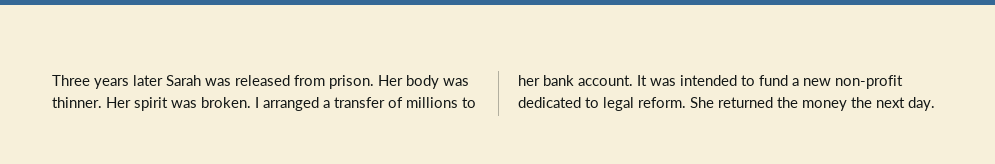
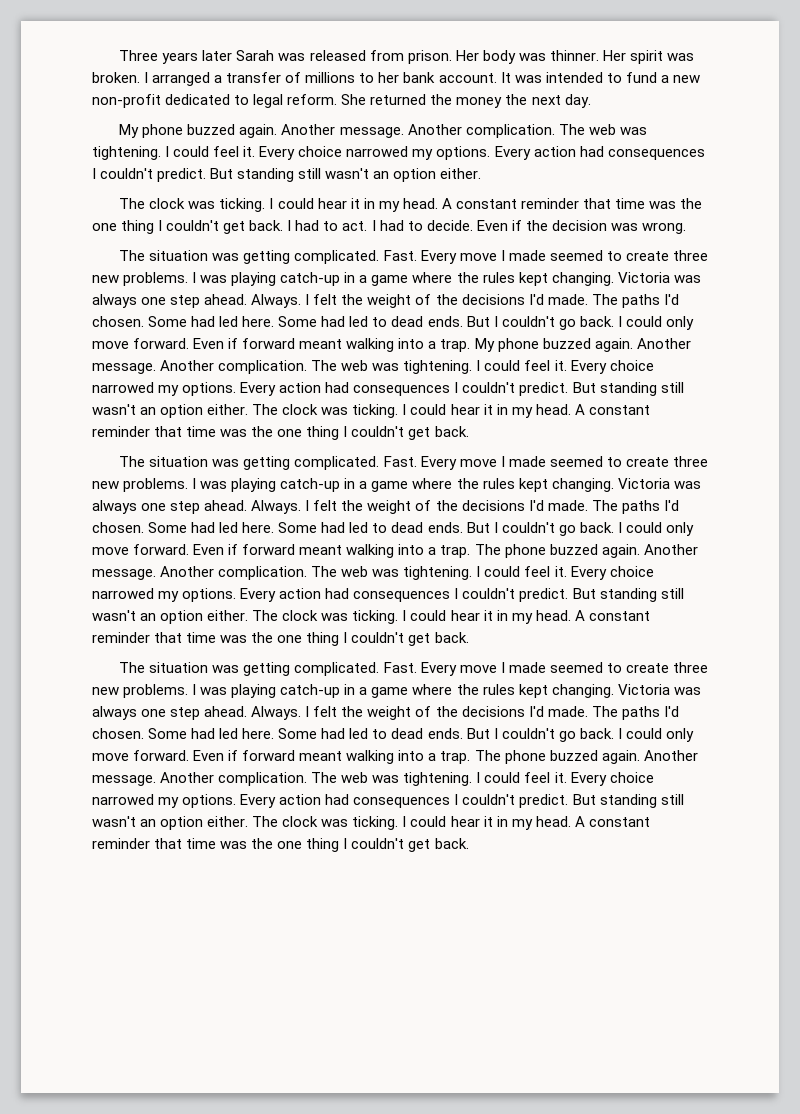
(935, 104) none -> [119,124,647,138] [92,146,705,160] [92,168,482,182] [119,198,703,212] [92,220,686,234] [119,250,708,264] [92,272,701,286] [92,294,679,308] [92,316,694,330] [92,338,691,352] [92,360,654,374] [92,382,684,396] [92,404,650,418] [92,426,469,440] [119,456,708,470] [92,478,701,492] [92,500,679,514] [92,522,694,536] [92,544,698,558] [92,566,654,580] [92,588,684,602] [92,610,650,624] [92,632,469,646] [119,662,708,676] [92,684,701,698] [92,706,679,720] [92,728,694,742] [92,750,698,764] [92,772,654,786] [92,794,684,808] [92,816,650,830] [92,838,469,852] // My phone buzzed again. Another message. Another complication. The web was tightening. I could feel it. Every choice narrowed my options. Every action had consequences I couldn't predict. But standing still wasn't an option either. // The clock was ticking. I could hear it in my head. A constant reminder that time was the one thing I couldn't get back. I had to act. I had to decide. Even if the decision was wrong. // The situation was getting complicated. Fast. Every move I made seemed to create three new problems. I was playing catch-up in a game where the rules kept changing. Victoria was always one step ahead. Always. I felt the weight of the decisions I'd made. The paths I'd chosen. Some had led here. Some had led to dead ends. But I couldn't go back. I could only move forward. Even if forward meant walking into a trap. My phone buzzed again. Another message. Another complication. The web was tightening. I could feel it. Every choice narrowed my options. Every action had consequences I couldn't predict. But standing still wasn't an option either. The clock was ticking. I could hear it in my head. A constant reminder that time was the one thing I couldn't get back. // The situation was getting complicated. Fast. Every move I made seemed to create three new problems. I was playing catch-up in a game where the rules kept changing. Victoria was always one step ahead. Always. I felt the weight of the decisions I'd made. The paths I'd chosen. Some had led here. Some had led to dead ends. But I couldn't go back. I could only move forward. Even if forward meant walking into a trap. The phone buzzed again. Another message. Another complication. The web was tightening. I could feel it. Every choice narrowed my options. Every action had consequences I couldn't predict. But standing still wasn't an option either. The clock was ticking. I could hear it in my head. A constant reminder that time was the one thing I couldn't get back. // The situation was getting complicated. Fast. Every move I made seemed to create three new problems. I was playing catch-up in a game where the rules kept changing. Victoria was always one step ahead. Always. I felt the weight of the decisions I'd made. The paths I'd chosen. Some had led here. Some had led to dead ends. But I couldn't go back. I could only move forward. Even if forward meant walking into a trap. The phone buzzed again. Another message. Another complication. The web was tightening. I could feel it. Every choice narrowed my options. Every action had consequences I couldn't predict. But standing still wasn't an option either. The clock was ticking. I could hear it in my head. A constant reminder that time was the one thing I couldn't get back.

